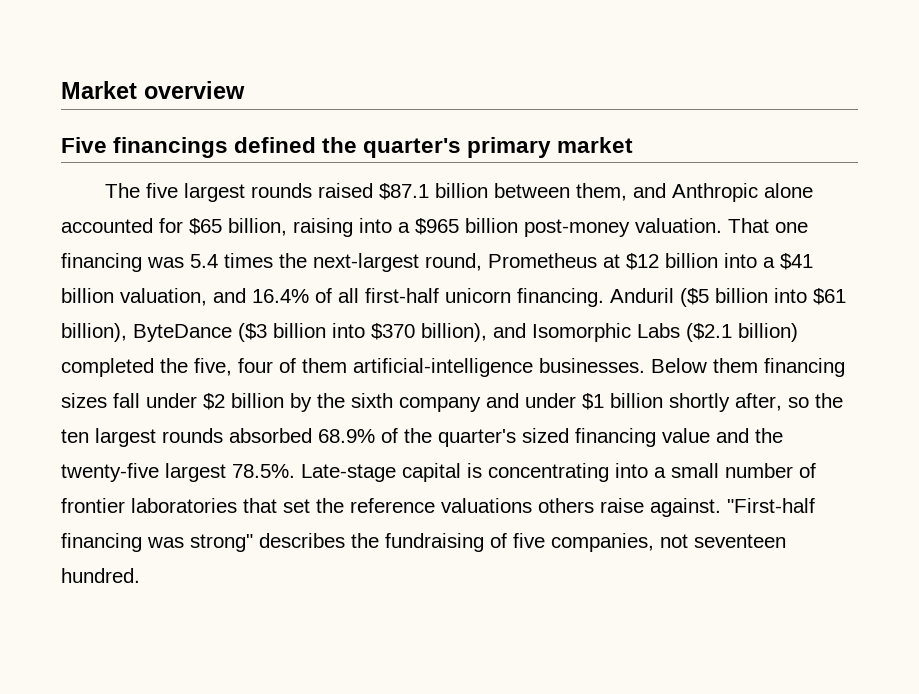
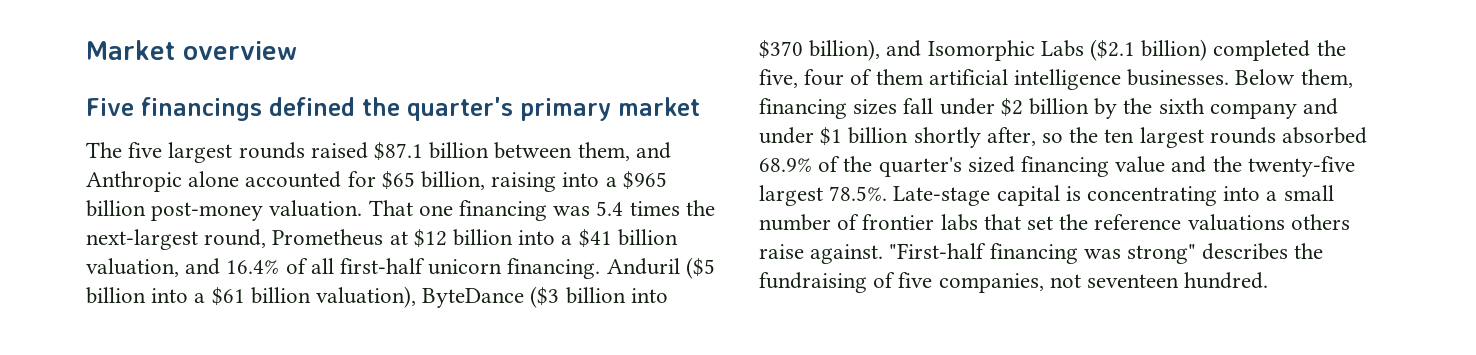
[813,288,846,305] [61,323,127,342] $61 billion), -> [194,286,417,308] a $61 billion valuation),
[353,358,533,377] artificial-intelligence -> [928,69,1122,90] artificial intelligence
[713,358,758,373] them -> [1300,69,1353,88] them,
[131,498,237,513] laboratories -> [940,214,978,231] labs

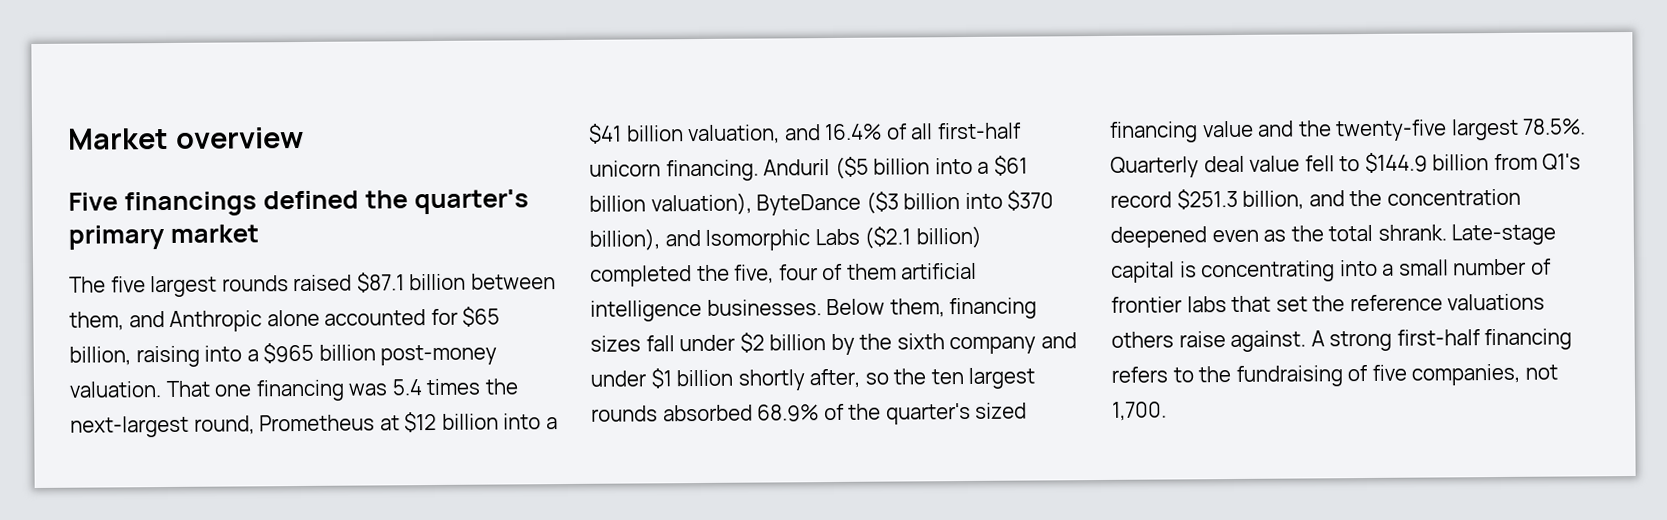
(888, 193) none -> [1110,152,1582,178] [1110,188,1521,210] [1110,224,1447,248] Quarterly deal value fell to $144.9 billion from Q1's record $251.3 billion, and the concentration deepened even as the total shrank.
[889,243,1289,264] "First-half financing was strong" describes -> [1310,328,1573,352] [1111,366,1194,383] A strong first-half financing refers to
[1087,272,1269,289] seventeen hundred. -> [1112,401,1167,421] 1,700.

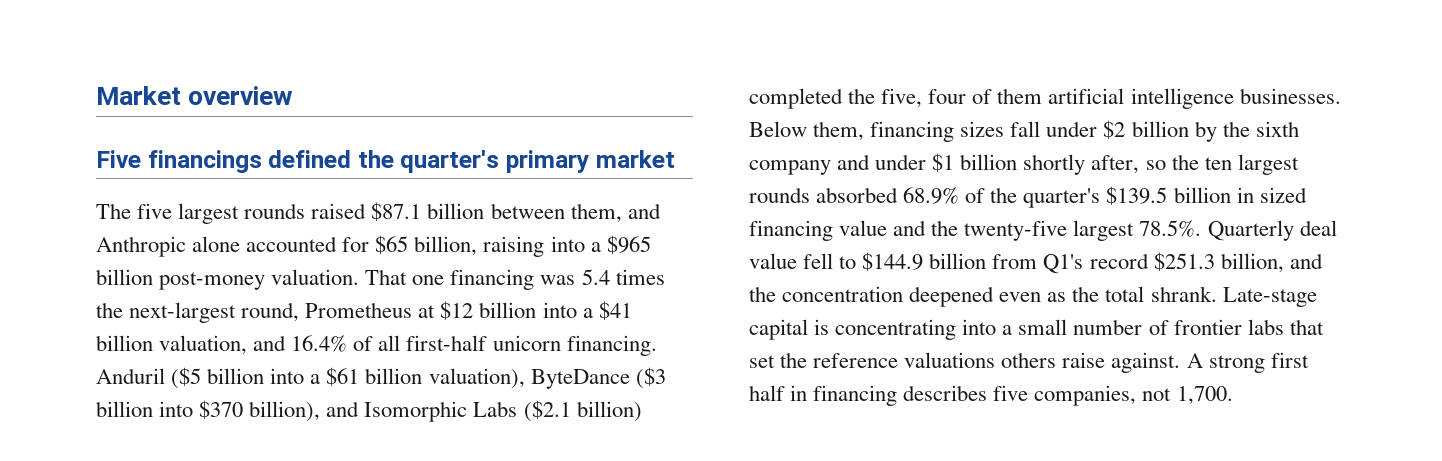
(971, 413) none -> [1106,186,1254,205] $139.5 billion in
[1396,328,1573,351] [1111,364,1369,387] first-half financing refers to the fundraising of -> [1270,352,1309,368] [749,385,988,406] first half in financing describes

